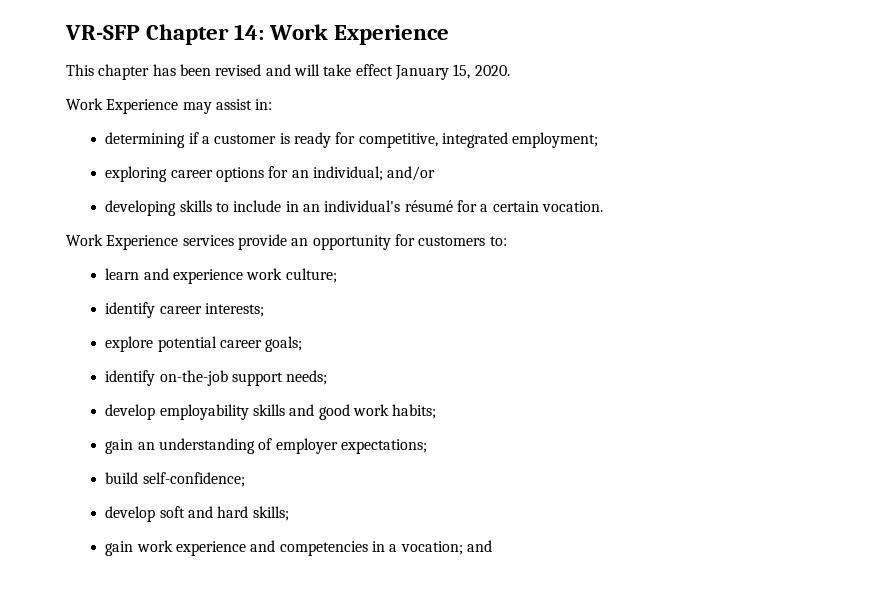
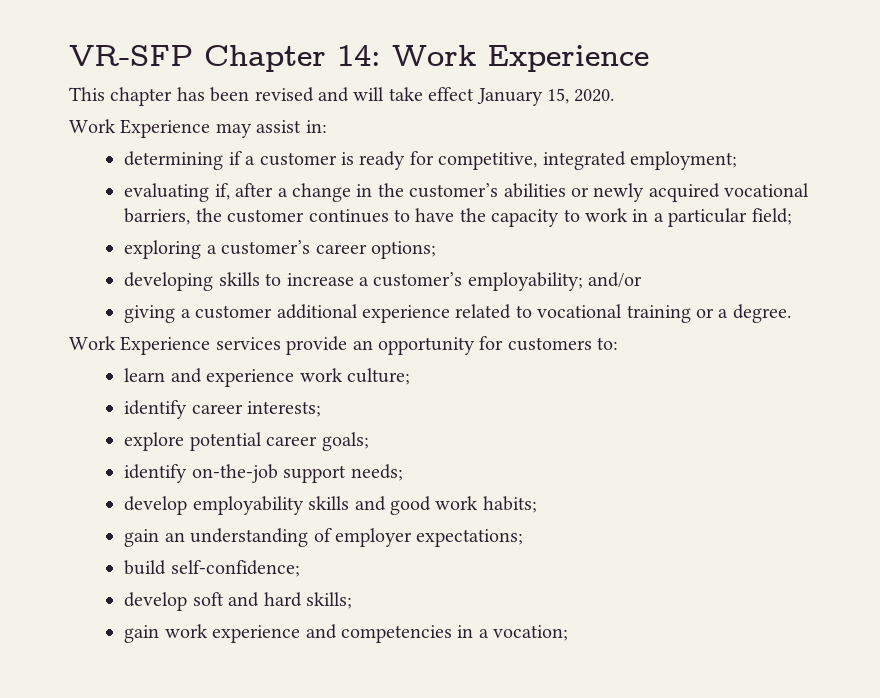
[105,166,436,182] [105,200,603,216] exploring career options for an individual; and/or // developing skills to include in an individual's résumé for a certain vocation. -> [124,183,810,202] [124,208,792,227] [124,240,436,259] [124,272,643,291] [124,304,791,323] evaluating if, after a change in the customer’s abilities or newly acquired vocational barriers, the customer continues to have the capacity to work in a particular field; // exploring a customer’s career options; // developing skills to increase a customer’s employability; and/or // giving a customer additional experience related to vocational training or a degree.
[466,540,492,552] and -> (569, 633) none

